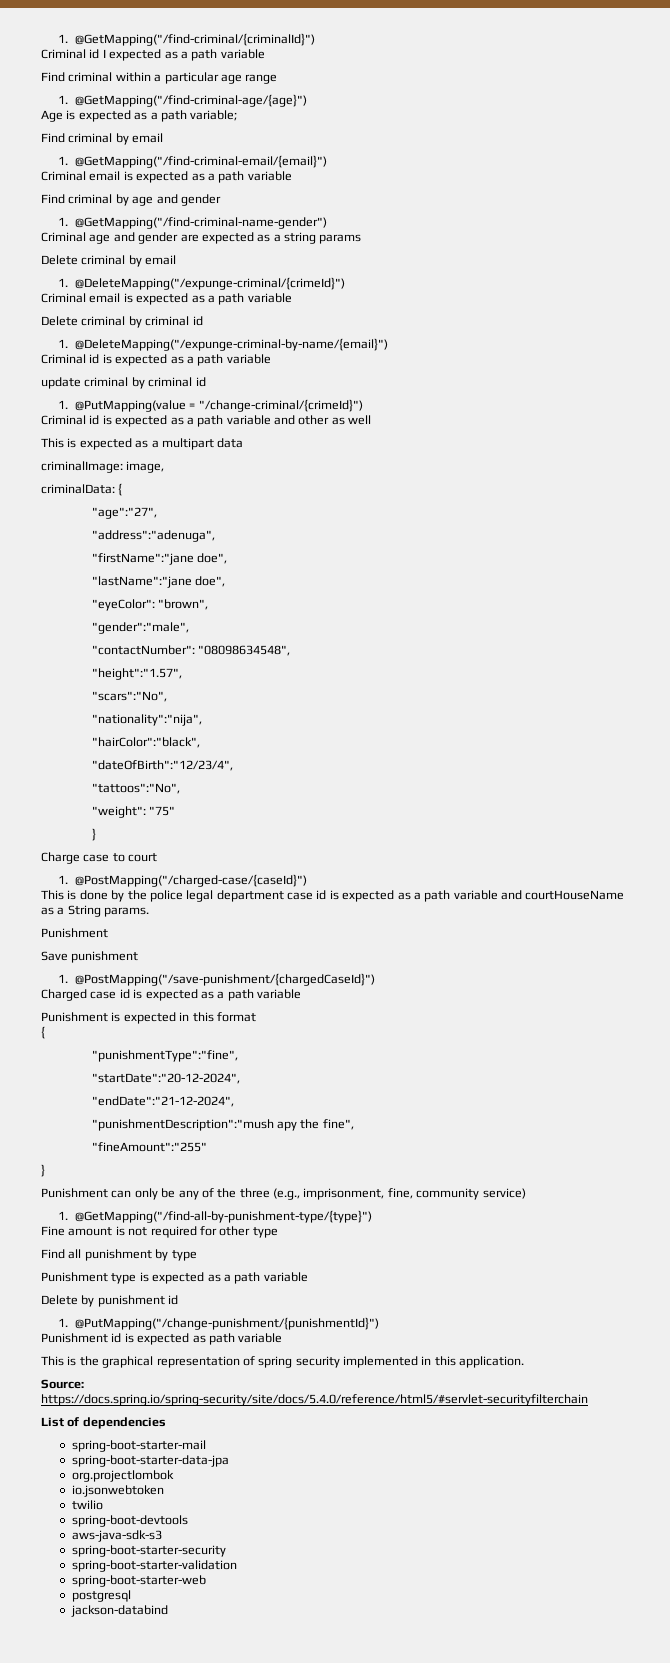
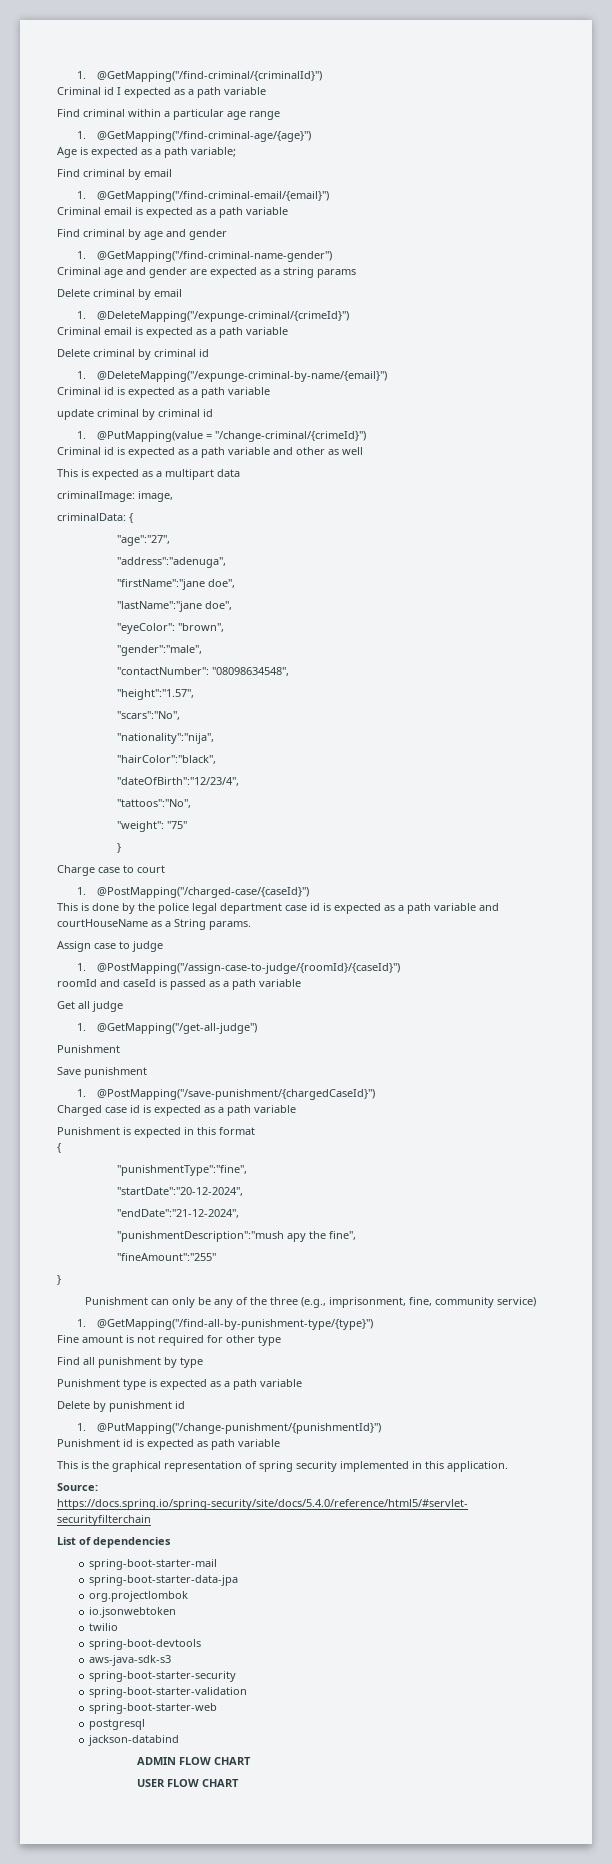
(150, 912) none -> [57,941,163,952] [76,963,400,974] [57,979,301,990] [57,1001,123,1012] [76,1023,257,1034] // Assign case to judge // 1. @PostMapping("/assign-case-to-judge/{roomId}/{caseId}") // roomId and caseId is passed as a path variable // Get all judge // 1. @GetMapping("/get-all-judge")
(168, 1611) none -> [136,1757,251,1765] [136,1779,239,1787] // ADMIN FLOW CHART // USER FLOW CHART

